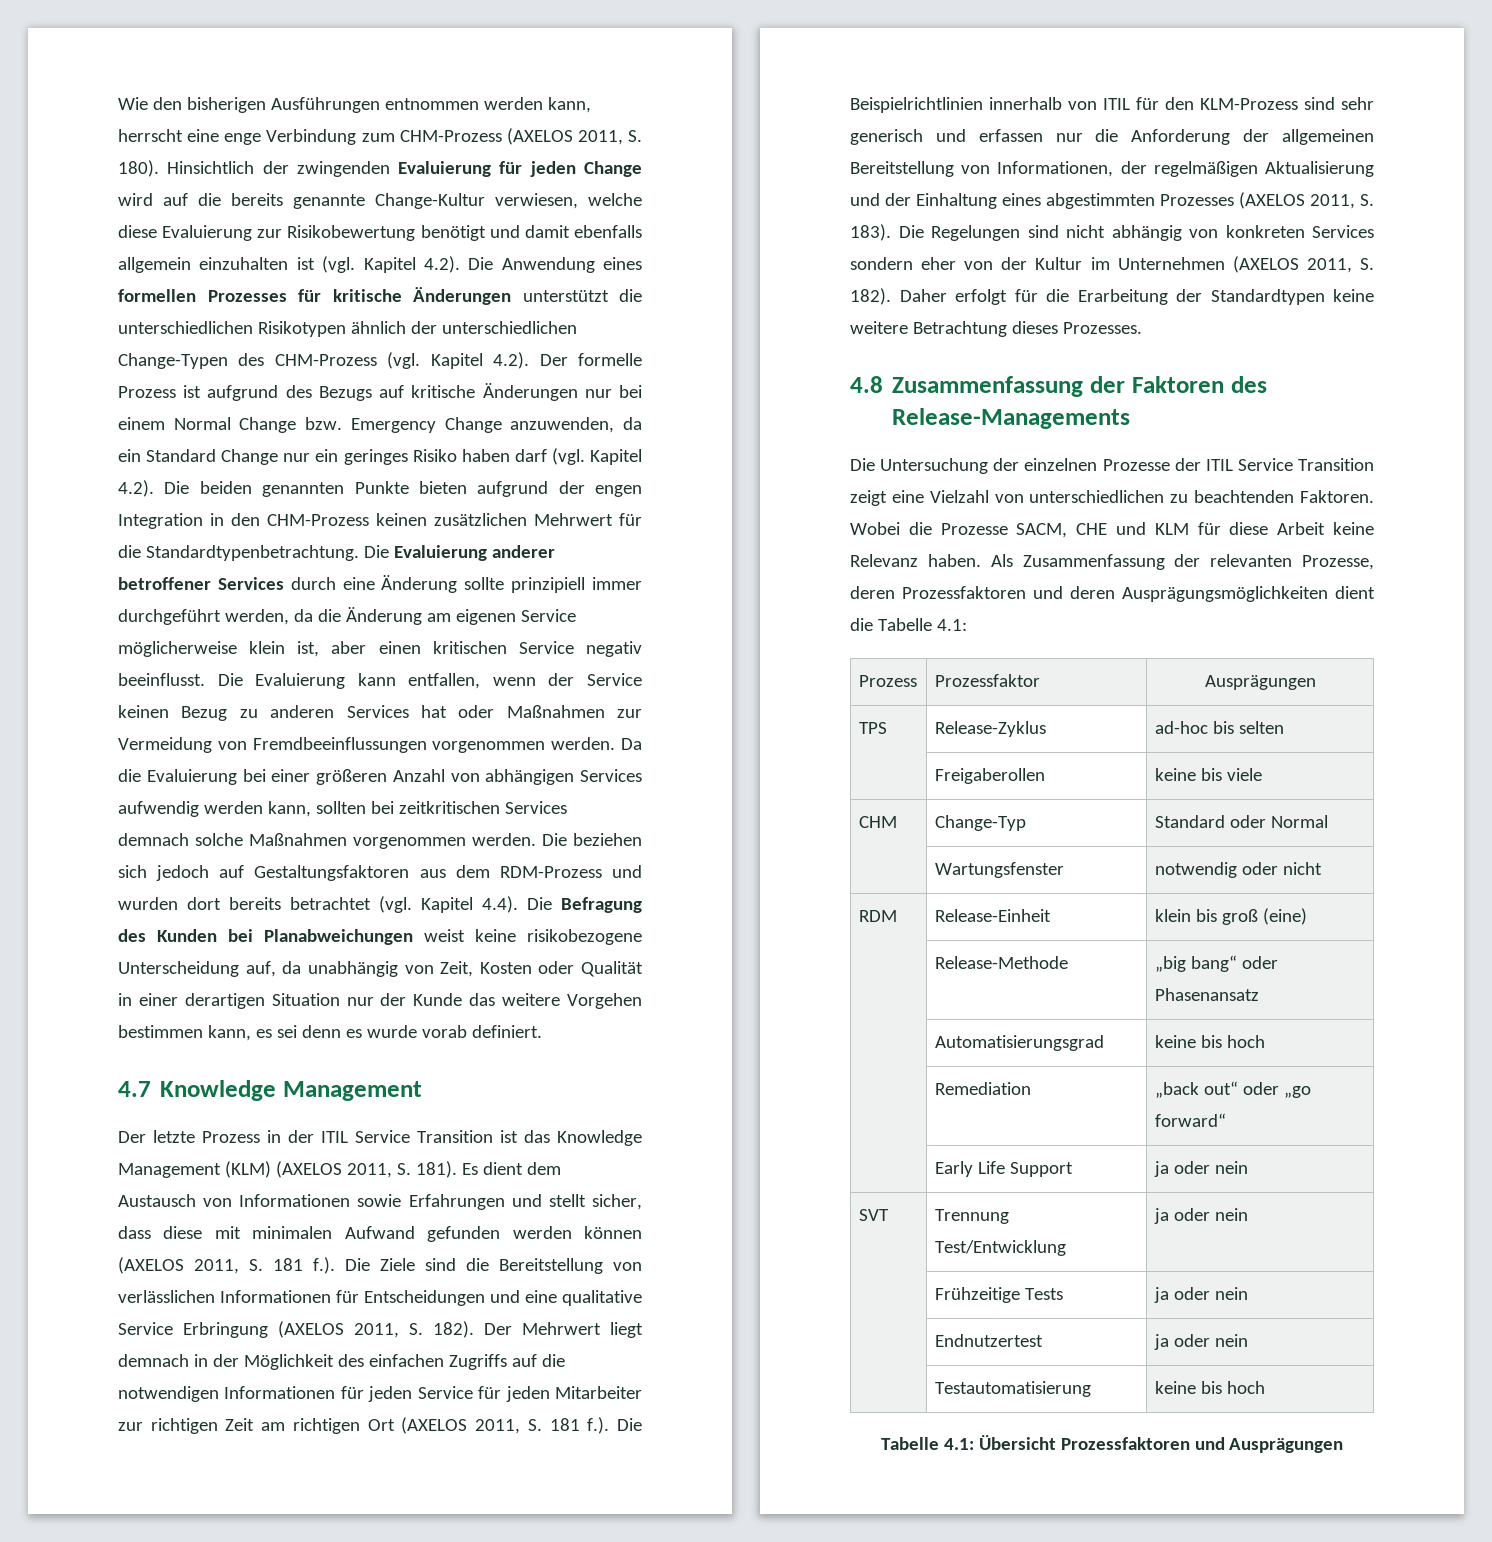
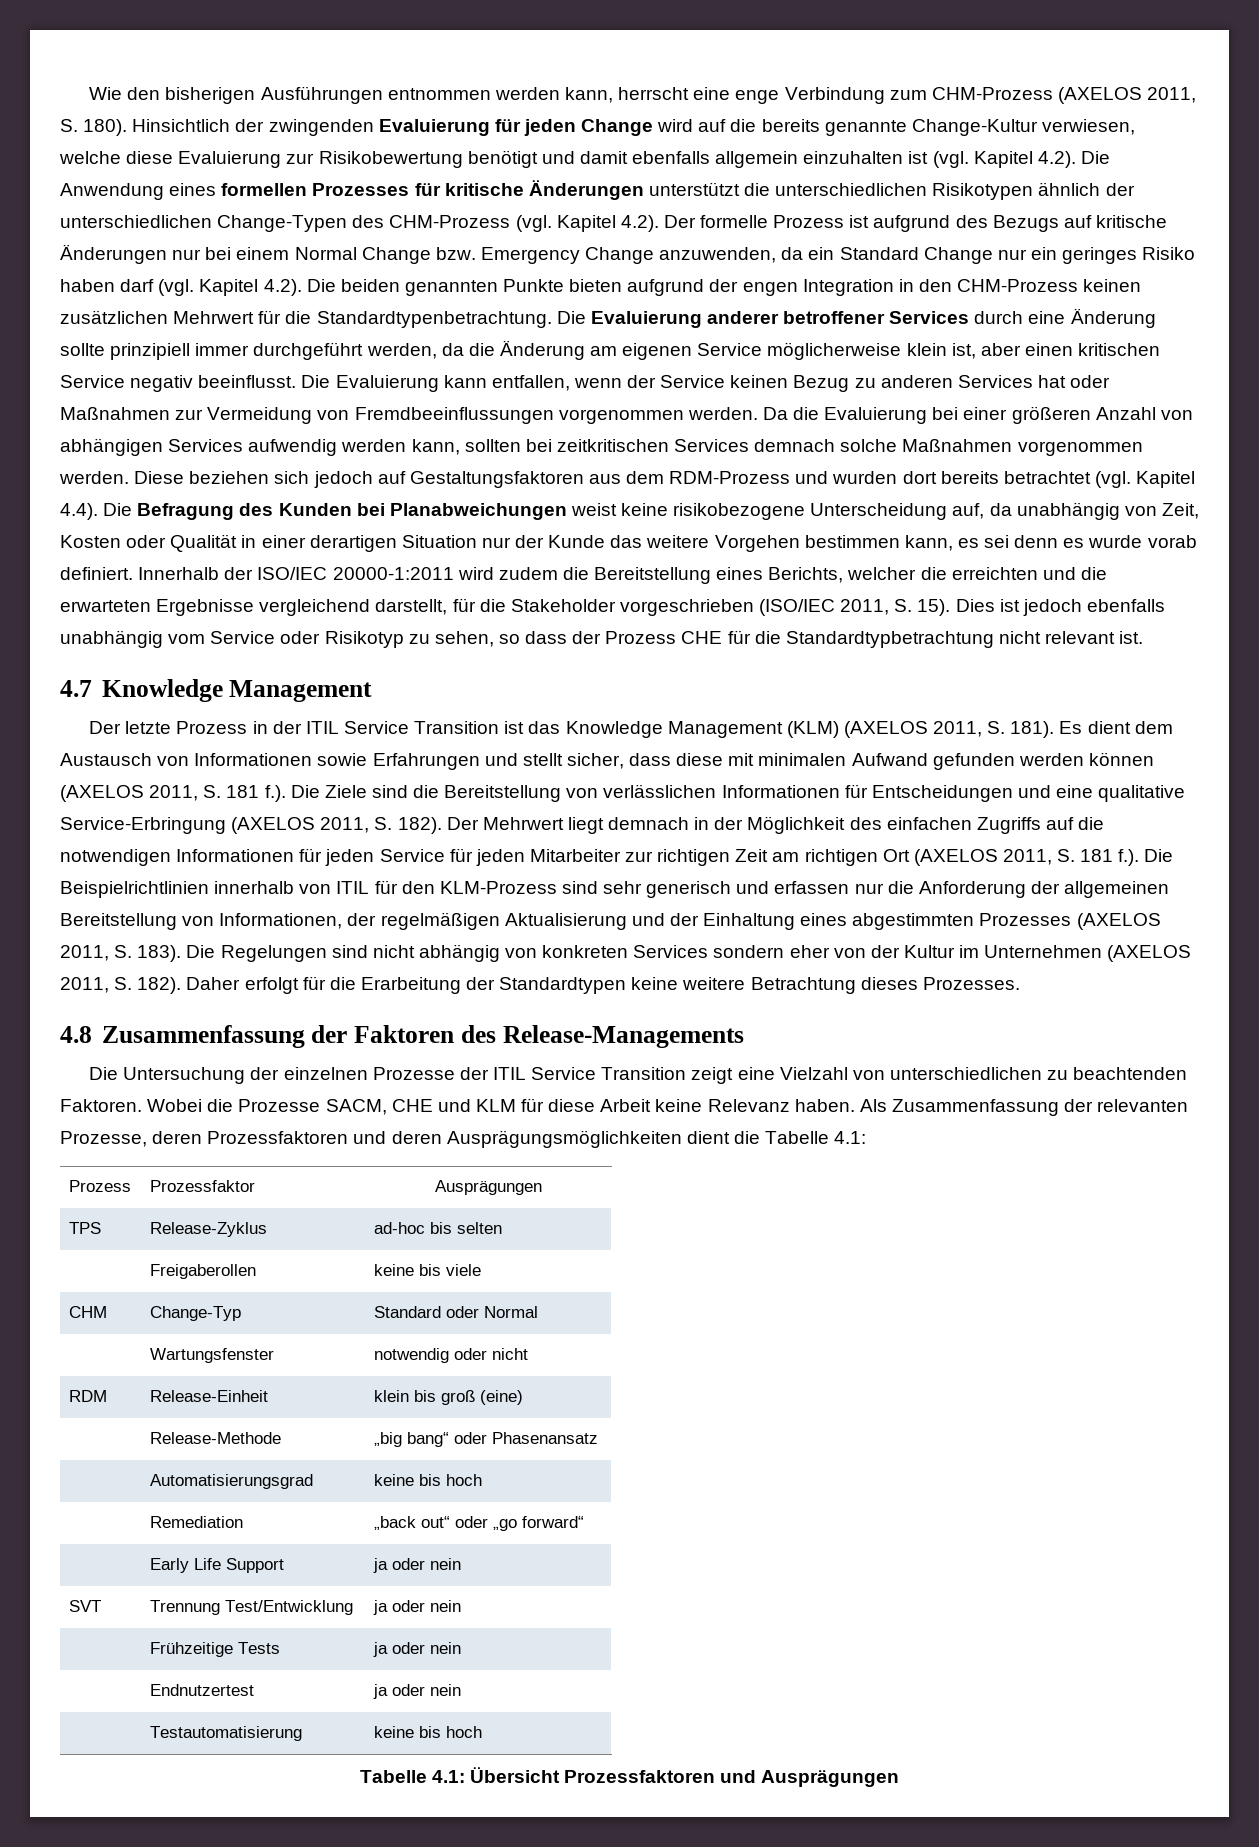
[542,833,567,846] Die -> [134,471,185,484] Diese
(542, 1031) none -> [138,567,1107,584] [60,598,1165,616] [60,630,1144,648] Innerhalb der ISO/IEC 20000-1:2011 wird zudem die Bereitstellung eines Berichts, welcher die erreichten und die erwarteten Ergebnisse vergleichend darstellt, für die Stakeholder vorgeschrieben (ISO/IEC 2011, S. 15). Dies ist jedoch ebenfalls unabhängig vom Service oder Risikotyp zu sehen, so dass der Prozess CHE für die Standardtypbetrachtung nicht relevant ist.
[118,1322,268,1338] Service Erbringung -> [60,817,226,834] Service-Erbringung

